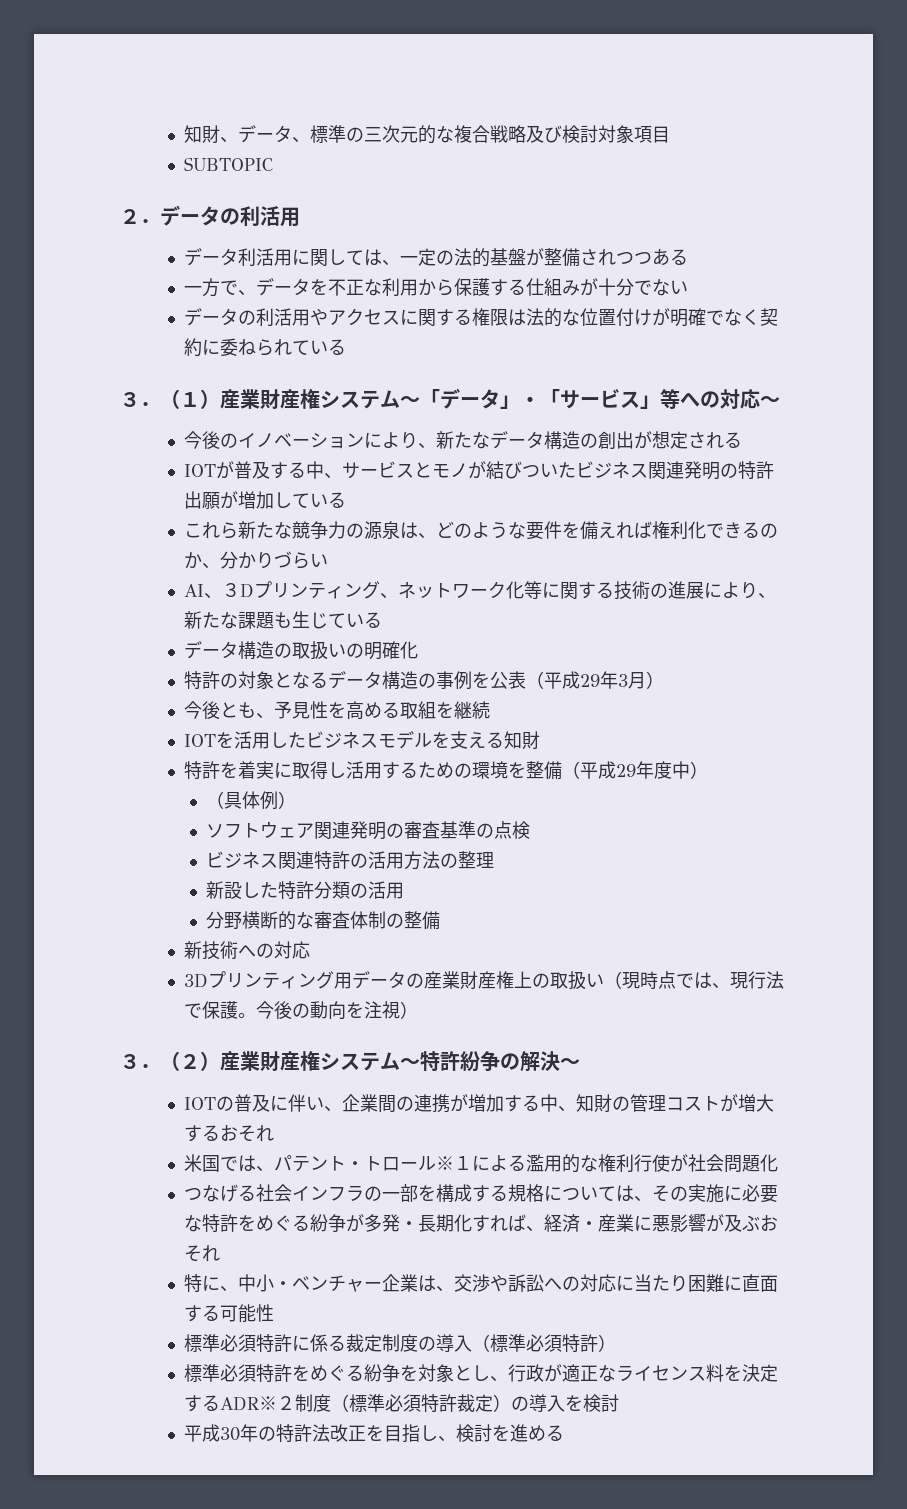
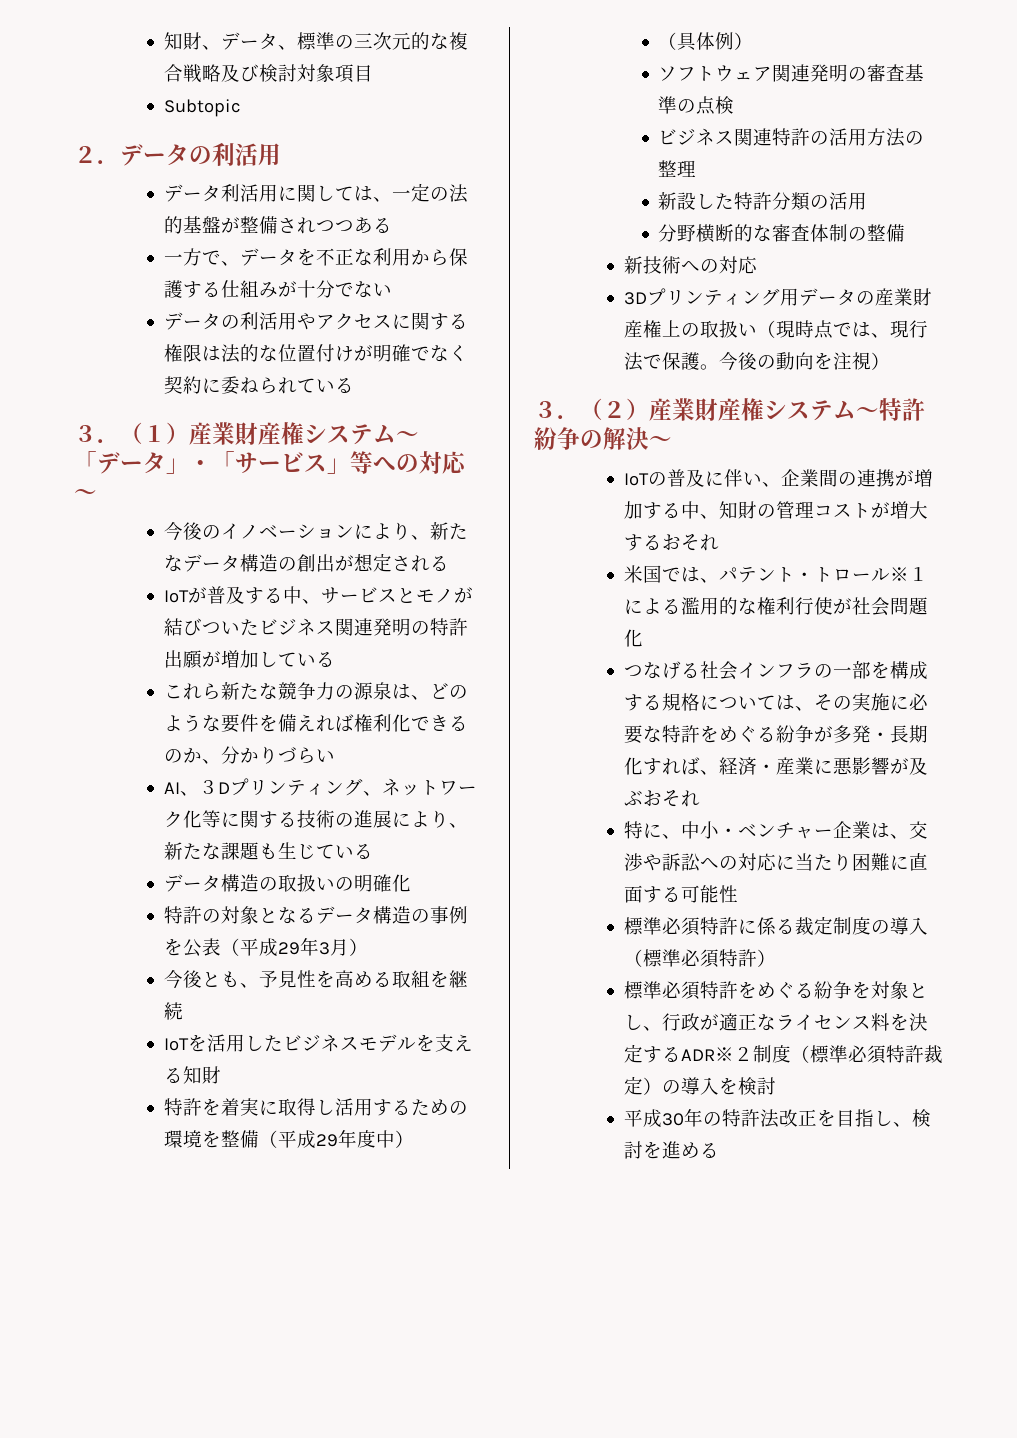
[184,157,274,171] SUBTOPIC -> [163,99,241,117] Subtopic
[184,464,217,477] IOT -> [163,590,189,603] IoT
[184,734,217,747] IOT -> [163,1038,189,1051] IoT
[184,1097,217,1110] IOT -> [623,473,649,486] IoT

